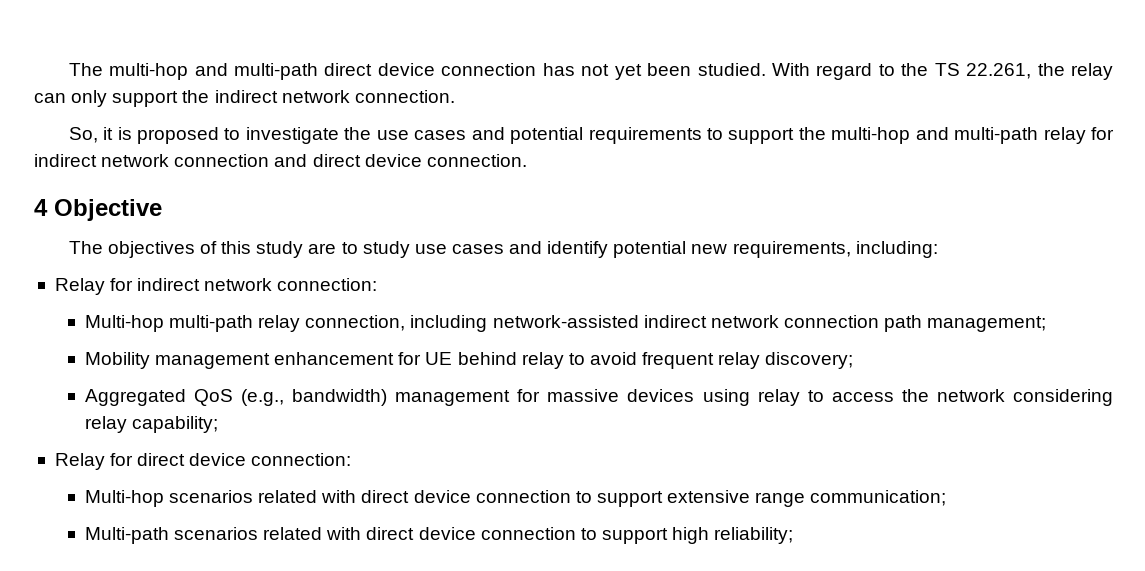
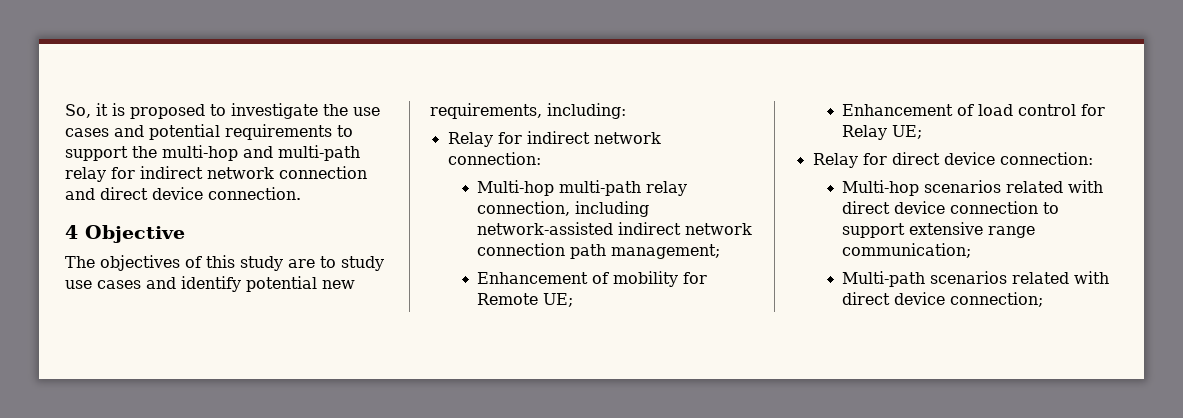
[68,63,1113,80] [34,90,455,107] The multi-hop and multi-path direct device connection has not yet been studied. With regard to the TS 22.261, the relay can only support the indirect network connection. // -> (65, 111) none
[84,352,854,369] [84,389,1114,406] [84,416,219,433] Mobility management enhancement for UE behind relay to avoid frequent relay discovery; // Aggregated QoS (e.g., bandwidth) management for massive devices using relay to access the network considering relay capability; -> [477,271,708,287] [477,293,574,307] [842,104,1106,116] [842,125,923,140] Enhancement of mobility for Remote UE; // Enhancement of load control for Relay UE;
[480,527,794,544] connection to support high reliability; -> [950,292,1044,307] connection;

